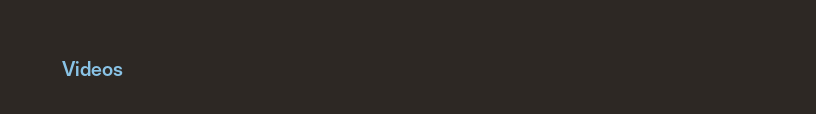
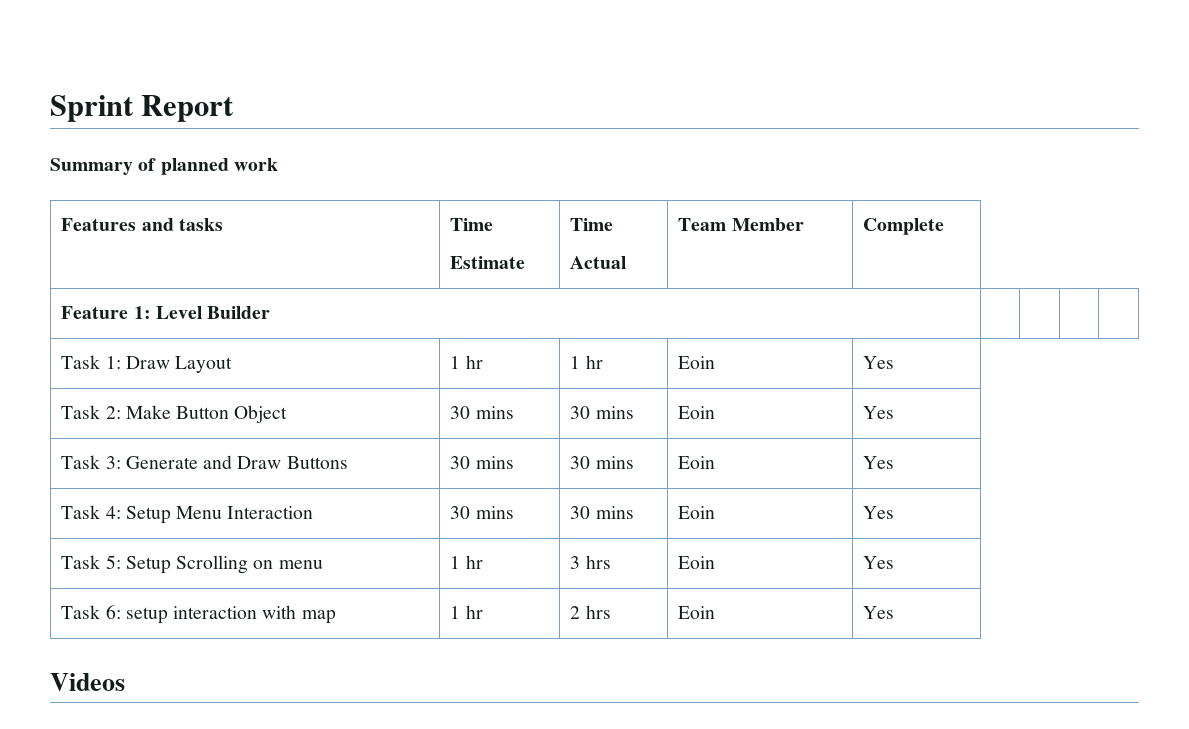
(62, 68) none -> [50,95,235,122] [50,158,278,175] [61,218,223,231] [450,218,494,231] [450,256,526,269] [570,218,614,231] [570,256,627,269] [678,218,804,231] [863,218,945,235] [61,306,271,319] [61,355,233,373] [450,355,483,369] [570,355,603,369] [678,356,716,369] [863,356,895,369] [61,405,288,423] [450,406,514,419] [570,406,634,419] [678,406,716,419] [863,406,895,419] [61,455,348,469] [450,456,514,469] [570,456,634,469] [678,456,716,469] [863,456,895,469] [61,505,314,524] [450,506,514,519] [570,506,634,519] [678,506,716,519] [863,506,895,519] [61,555,323,574] [450,555,483,569] [570,555,611,569] [678,556,716,569] [863,556,895,569] [61,605,336,624] [450,605,483,619] [570,605,611,619] [678,606,716,619] [863,606,895,619] Sprint Report // Summary of planned work // Features and tasks | Time // Estimate | Time // Actual | Team Member | Complete // Feature 1: Level Builder | | | | // Task 1: Draw Layout | 1 hr | 1 hr | Eoin | Yes // Task 2: Make Button Object | 30 mins | 30 mins | Eoin | Yes // Task 3: Generate and Draw Buttons | 30 mins | 30 mins | Eoin | Yes // Task 4: Setup Menu Interaction | 30 mins | 30 mins | Eoin | Yes // Task 5: Setup Scrolling on menu | 1 hr | 3 hrs | Eoin | Yes // Task 6: setup interaction with map | 1 hr | 2 hrs | Eoin | Yes //

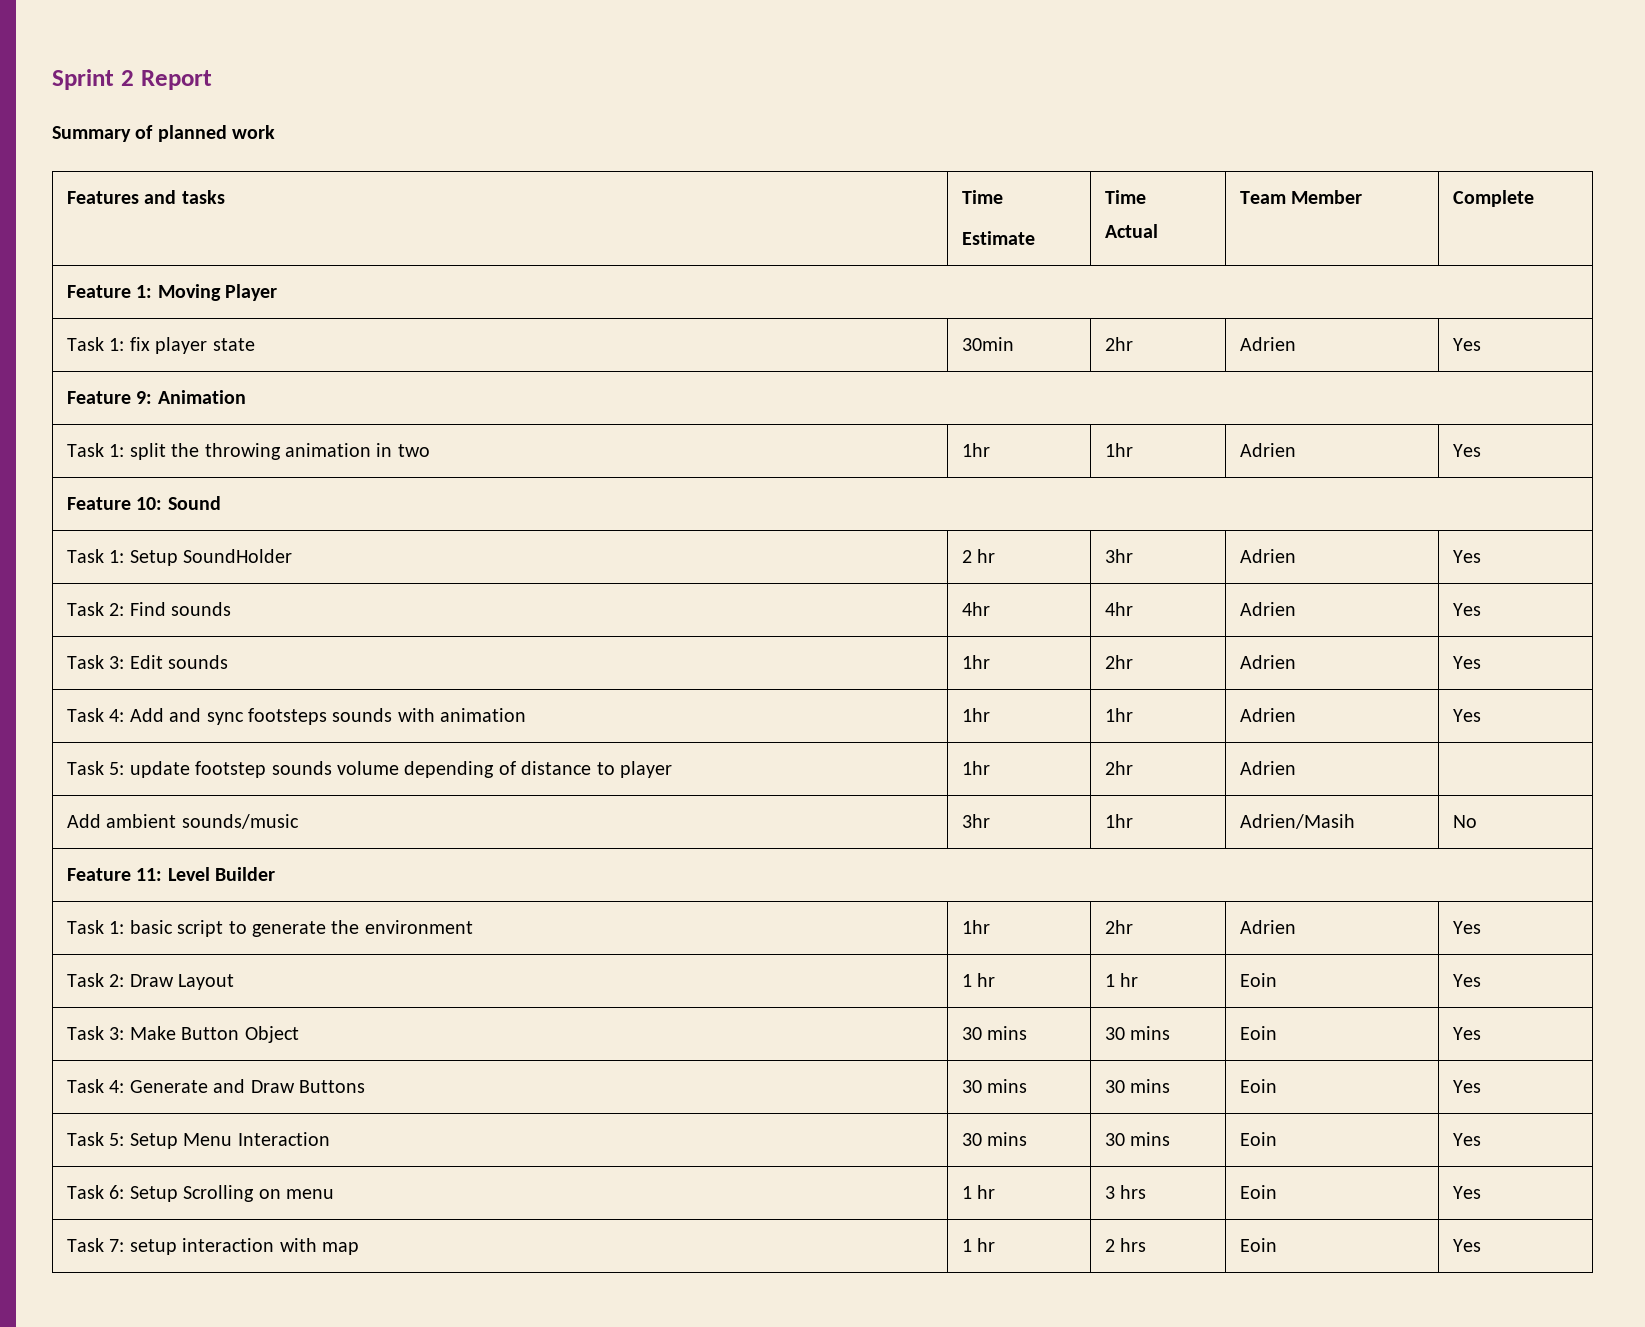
(134, 108) none -> [120,70,134,86] 2
[155,306,271,319] [61,355,121,369] Level Builder | | | | // Task 1: -> [157,284,278,301] [66,337,255,354] [961,337,1014,351] [1104,337,1133,351] [1239,337,1296,351] [1452,338,1481,351] [66,390,246,404] [66,443,430,460] [961,443,990,457] [1104,443,1133,457] [1239,443,1296,457] [1452,444,1481,457] [66,496,221,510] [66,549,293,566] [961,549,996,563] [1104,549,1133,563] [1239,549,1296,563] [1452,550,1481,563] [66,602,232,616] [961,602,990,616] [1104,602,1133,616] [1239,602,1296,616] [1452,603,1481,616] [66,655,229,669] [961,655,990,669] [1104,655,1133,669] [1239,655,1296,669] [1452,656,1481,669] [66,708,527,725] [961,708,990,722] [1104,708,1133,722] [1239,708,1296,722] [1452,709,1481,722] [66,761,672,778] [961,761,990,775] [1104,761,1133,775] [1239,761,1296,775] [66,814,299,829] [961,814,990,828] [1104,814,1133,828] [1239,814,1355,829] [1452,815,1477,828] [66,867,276,881] [66,920,473,937] [961,920,990,934] [1104,920,1133,934] [1239,920,1296,934] [1452,921,1481,934] [66,973,125,987] Moving Player // Task 1: fix player state | 30min | 2hr | Adrien | Yes // Feature 9: Animation // Task 1: split the throwing animation in two | 1hr | 1hr | Adrien | Yes // Feature 10: Sound // Task 1: Setup SoundHolder | 2 hr | 3hr | Adrien | Yes // Task 2: Find sounds | 4hr | 4hr | Adrien | Yes // Task 3: Edit sounds | 1hr | 2hr | Adrien | Yes // Task 4: Add and sync footsteps sounds with animation | 1hr | 1hr | Adrien | Yes // Task 5: update footstep sounds volume depending of distance to player | 1hr | 2hr | Adrien | // Add ambient sounds/music | 3hr | 1hr | Adrien/Masih | No // Feature 11: Level Builder // Task 1: basic script to generate the environment | 1hr | 2hr | Adrien | Yes // Task 2:
[105,406,121,419] 2: -> [109,1027,125,1040] 3:
[105,456,121,469] 3: -> [109,1080,125,1093] 4:
[105,506,121,519] 4: -> [109,1133,125,1146] 5:
[105,555,121,569] 5: -> [109,1185,125,1199] 6:
[105,605,121,619] 6: -> [109,1239,125,1252] 7:
[50,673,125,691] // Videos -> (1481, 1245) none

